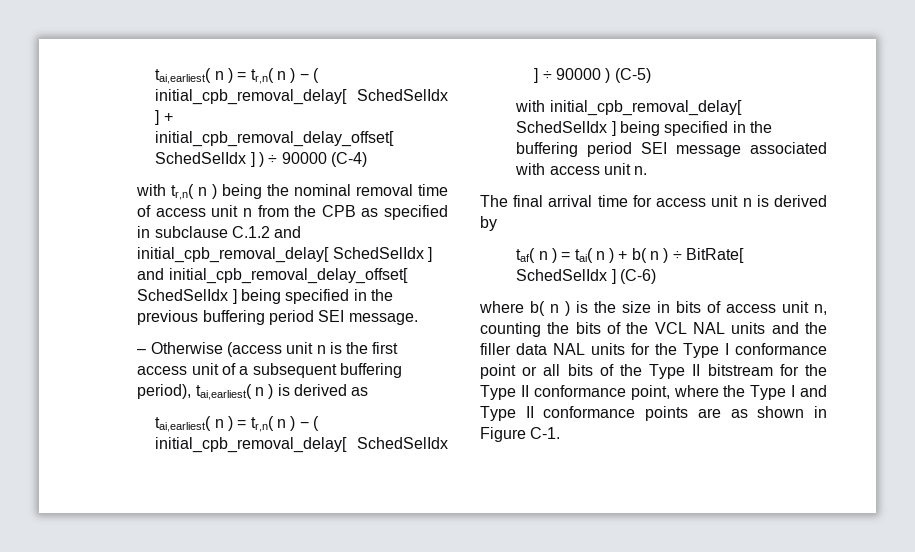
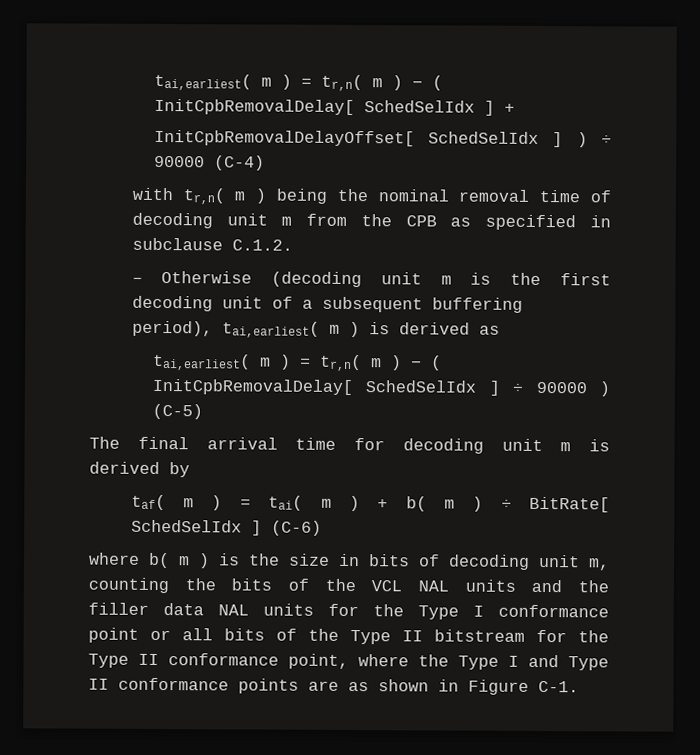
[155,68,319,84] [155,89,348,105] tai,earliest( n ) = tr,n( n ) − ( initial_cpb_removal_delay[ -> [153,73,443,92] [153,98,355,116] tai,earliest( m ) = tr,n( m ) − ( InitCpbRemovalDelay[
[155,131,395,147] initial_cpb_removal_delay_offset[ -> [153,129,415,147] InitCpbRemovalDelayOffset[
[198,187,208,196] n -> [234,191,246,201] m
[155,205,253,217] access unit n -> [131,212,293,229] decoding unit m
[231,226,302,238] [137,247,432,263] [137,268,408,284] [137,289,393,304] [137,310,418,325] C.1.2 and initial_cpb_removal_delay[ SchedSelIdx ] and initial_cpb_removal_delay_offset[ SchedSelIdx ] being specified in the previous buffering period SEI message. -> [231,239,293,251] C.1.2.
[226,342,326,357] (access unit n -> [271,271,452,288] (decoding unit m
[137,366,188,375] access -> [131,295,213,312] decoding
[254,387,264,396] n -> [328,324,340,334] m
[214,416,319,432] [155,437,348,453] n ) = tr,n( n ) − ( initial_cpb_removal_delay[ -> [259,354,442,372] [151,378,353,396] m ) = tr,n( m ) − ( InitCpbRemovalDelay[
[515,100,742,116] [516,121,772,136] [516,142,827,157] [515,163,648,175] // with initial_cpb_removal_delay[ SchedSelIdx ] being specified in the buffering period SEI message associated with access unit n. -> (203, 411) none
[656,195,752,207] access unit n -> [402,438,572,454] decoding unit m
[538,251,548,260] n -> [183,498,195,508] m
[595,251,605,260] n -> [320,498,332,508] m
[650,251,660,260] n -> [443,499,455,509] m
[550,304,559,313] n -> [179,556,190,566] m
[726,301,827,315] access unit n, -> [448,554,610,571] decoding unit m,

